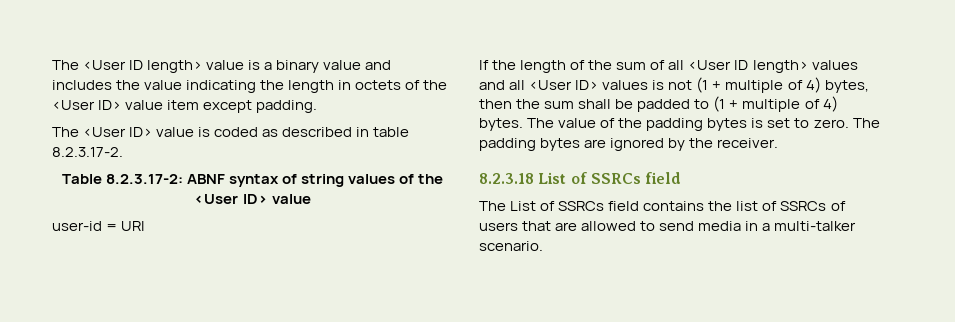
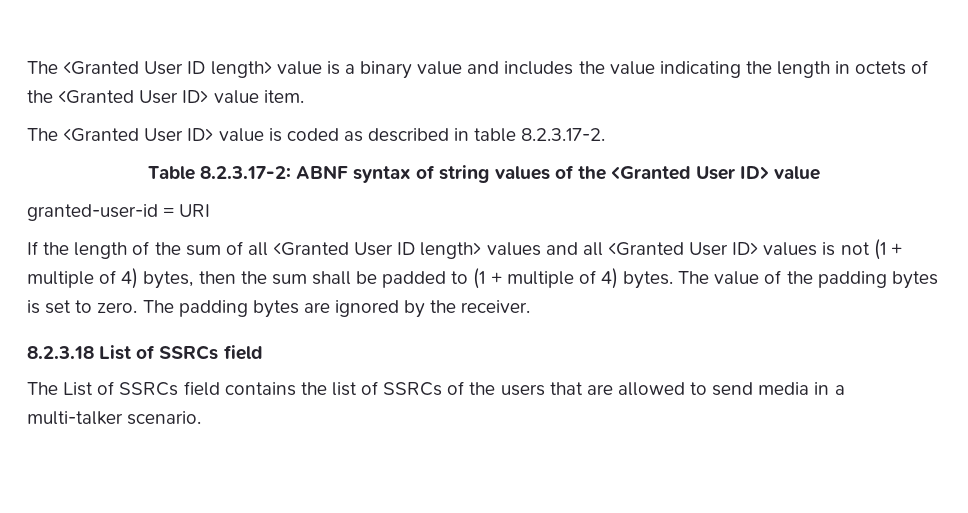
[52,60,127,70] The <User -> [27,61,184,75] The <Granted User
[52,100,318,113] [52,127,127,137] <User ID> value item except padding. // The <User -> [58,90,304,104] [27,128,184,142] <Granted User ID> value item. // The <Granted User
[194,194,239,204] <User -> [610,166,736,180] <Granted User
[52,221,102,231] user-id -> [27,204,158,221] granted-user-id
[688,60,732,70] <User -> [273,242,394,256] <Granted User
[529,80,573,90] <User -> [607,242,729,256] <Granted User
(846, 206) none -> [469,382,496,395] the

